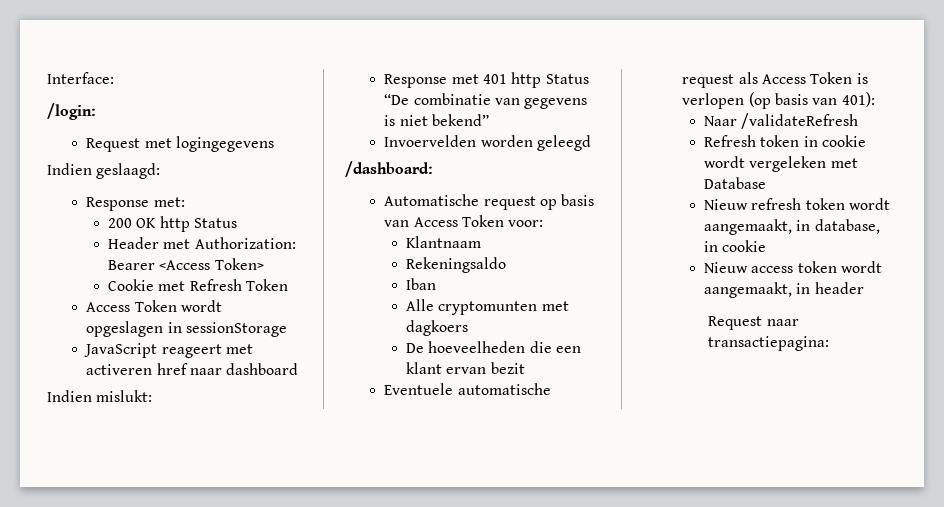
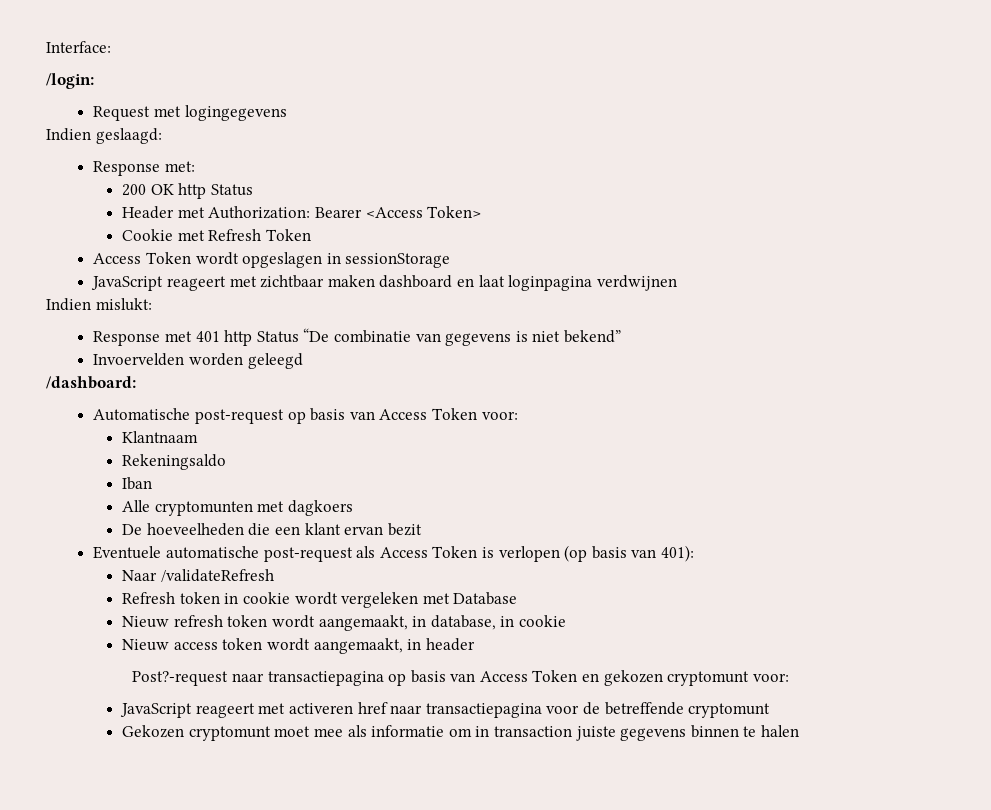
[86,363,299,375] activeren href naar dashboard -> [260,275,677,291] zichtbaar maken dashboard en laat loginpagina verdwijnen
[483,196,536,210] request -> [195,409,285,424] post-request
[682,74,735,88] request -> [263,547,353,562] post-request
[708,316,799,330] [708,336,830,351] Request naar transactiepagina: -> [132,670,789,686] [120,702,771,718] [122,725,799,741] Post?-request naar transactiepagina op basis van Access Token en gekozen cryptomunt voor: // JavaScript reageert met activeren href naar transactiepagina voor de betreffende cryptomunt // Gekozen cryptomunt moet mee als informatie om in transaction juiste gegevens binnen te halen

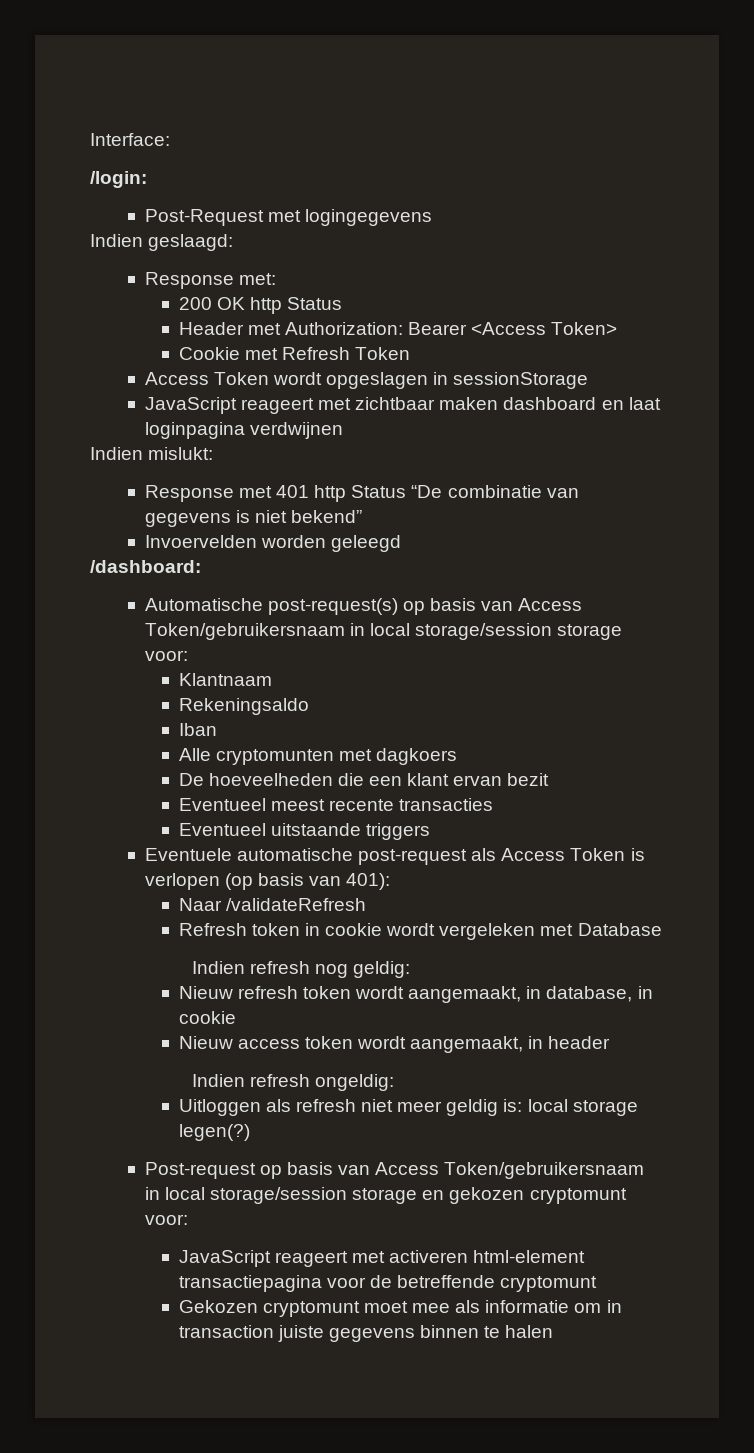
[93,106,151,121] Request -> [144,209,264,226] Post-Request
[195,408,478,424] post-request op basis van Access Token -> [267,598,583,615] [144,623,623,640] post-request(s) op basis van Access Token/gebruikersnaam in local storage/session storage
(422, 529) none -> [178,798,494,811] [178,823,430,840] // Eventueel meest recente transacties // Eventueel uitstaande triggers
(518, 598) none -> [191,961,411,978] // Indien refresh nog geldig:
[132,670,578,686] Post?-request naar transactiepagina op basis van Access Token -> [191,1074,394,1091] [178,1099,638,1116] [178,1124,250,1141] [144,1162,645,1179] [144,1187,418,1204] Indien refresh ongeldig: // Uitloggen als refresh niet meer geldig is: local storage legen(?) // Post-request op basis van Access Token/gebruikersnaam in local storage/session storage
[357,702,423,714] href naar -> [473,1250,586,1263] html-element

